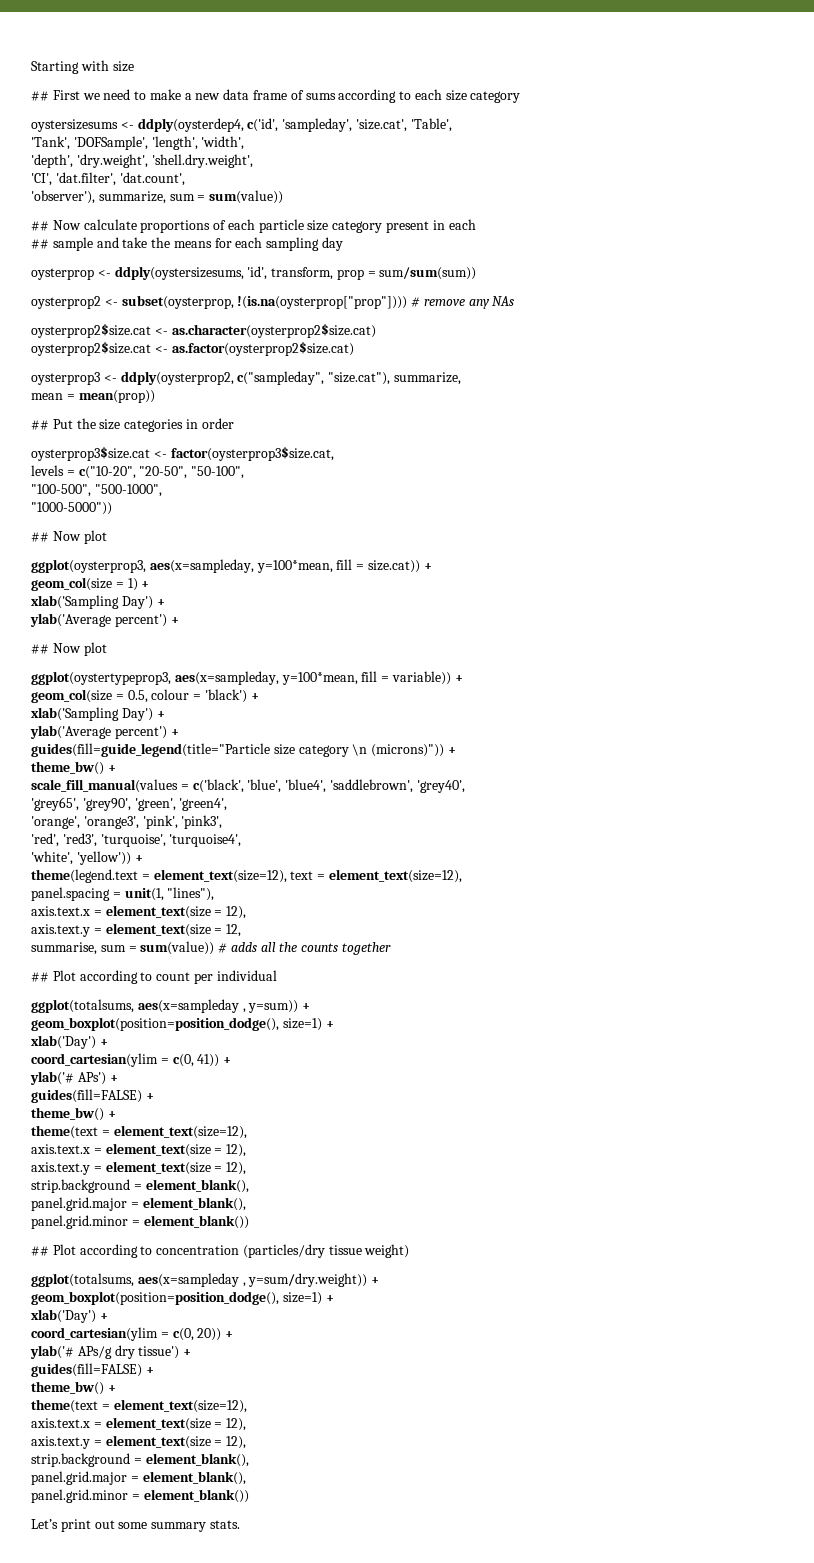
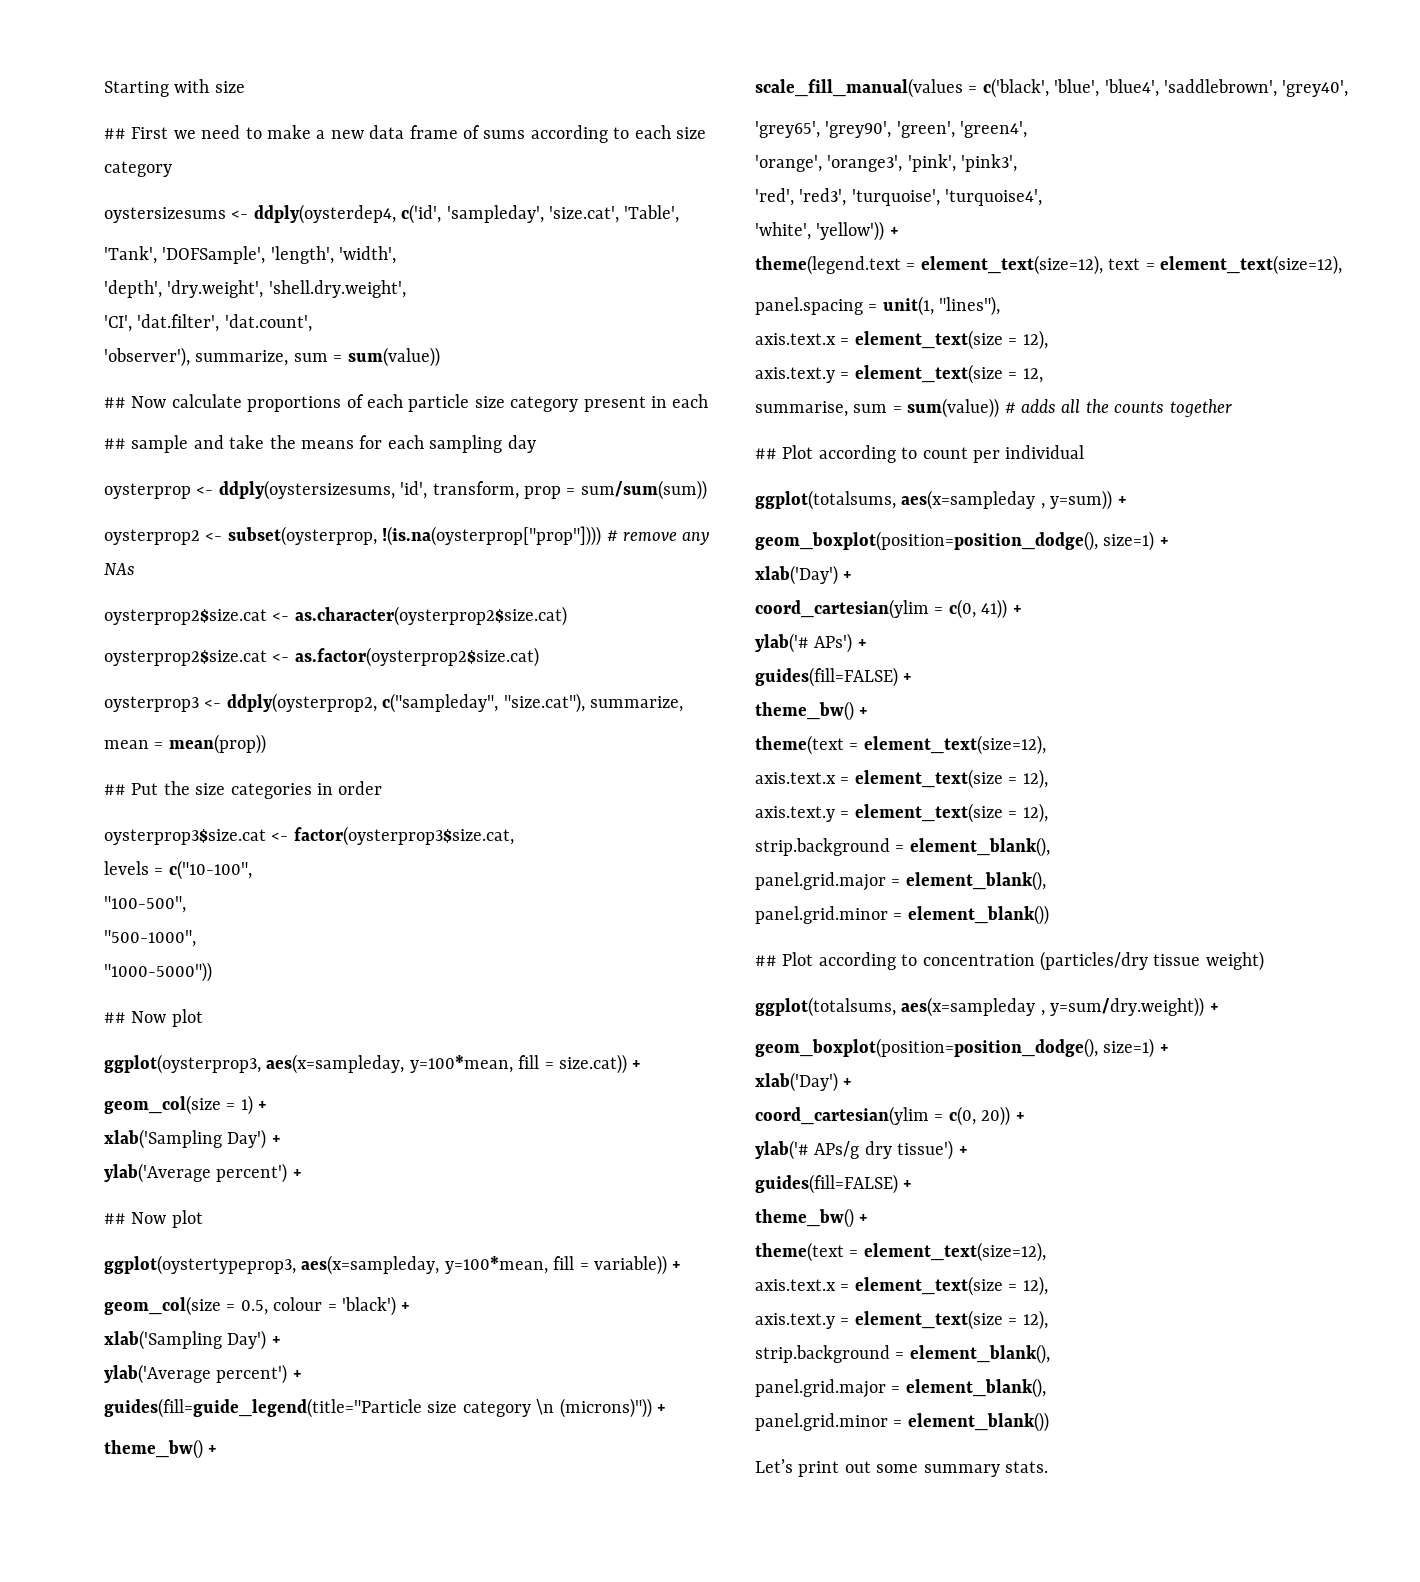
[78,466,245,479] c("10-20", "20-50", "50-100", -> [168,860,252,880] c("10-100",
(91, 490) none -> (186, 904) //

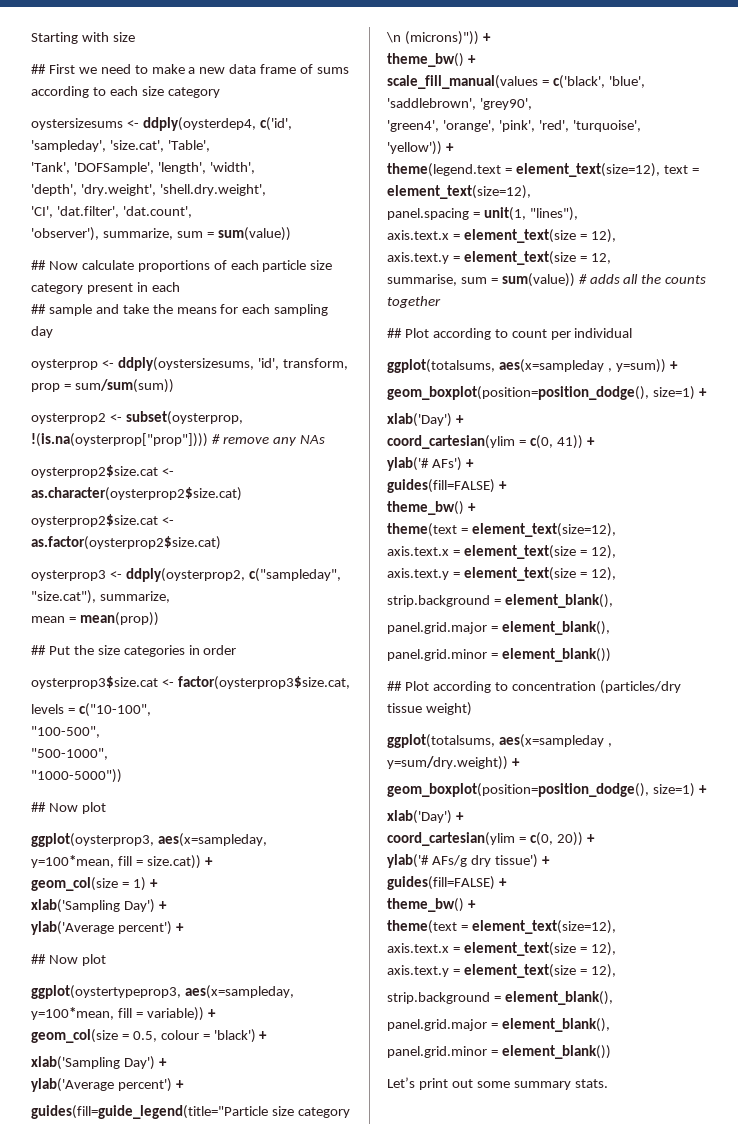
[1104,79,1349,97] [755,121,1028,138] [755,154,1018,172] [755,188,1043,206] [755,222,811,240] 'blue4', 'saddlebrown', 'grey40', // 'grey65', 'grey90', 'green', 'green4', // 'orange', 'orange3', 'pink', 'pink3', // 'red', 'red3', 'turquoise', 'turquoise4', // 'white', -> [387,98,532,110] [387,120,641,132] 'saddlebrown', 'grey90', // 'green4', 'orange', 'pink', 'red', 'turquoise', //
[814,633,853,653] APs') -> [431,457,462,471] AFs')
[814,1141,860,1159] APs/g -> [431,855,467,867] AFs/g

